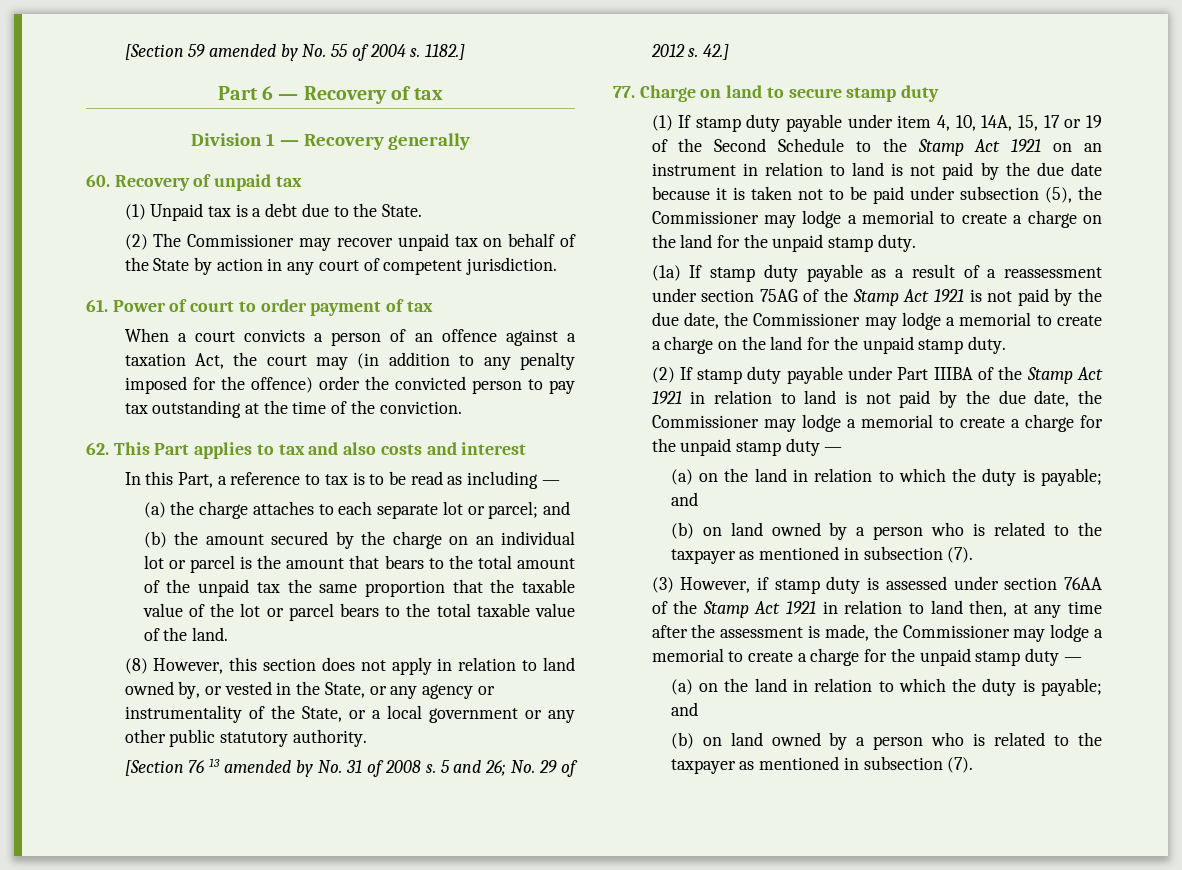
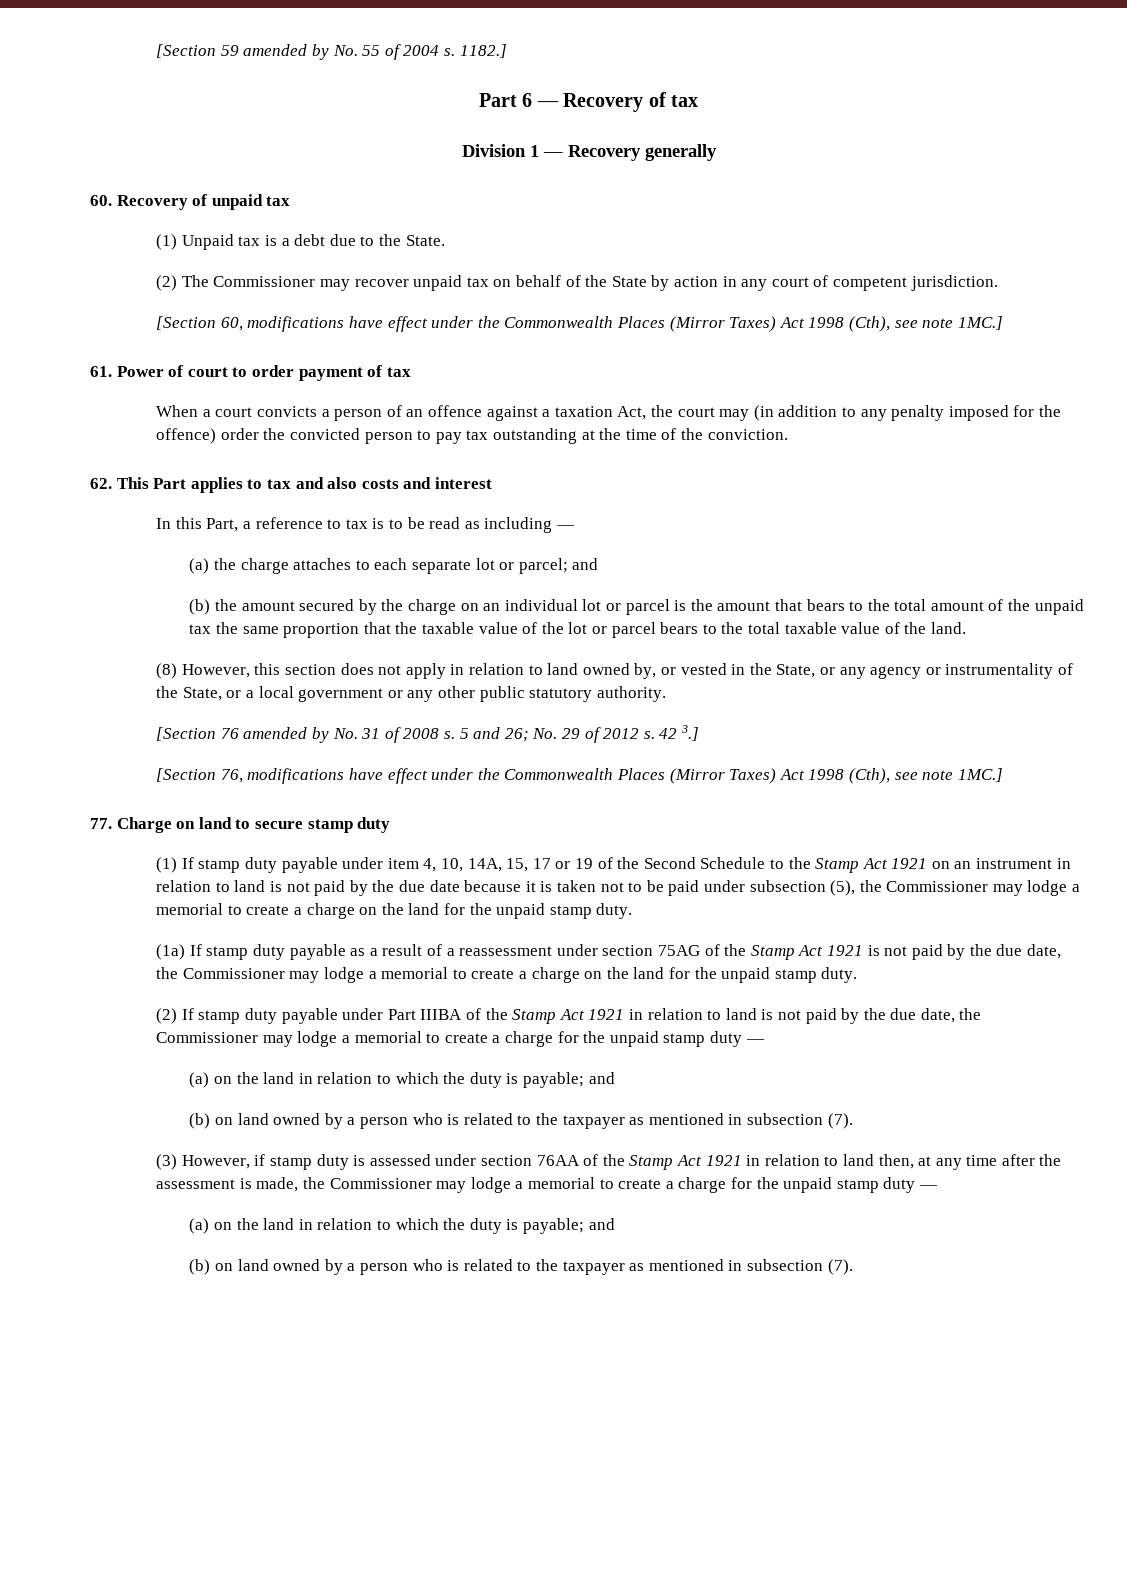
(558, 266) none -> [156,316,1003,332] // [Section 60, modifications have effect under the Commonwealth Places (Mirror Taxes) Act 1998 (Cth), see note 1MC.]
[209,758,221,767] 13 -> (239, 733) none
[702,44,729,60] 42.] -> [659,725,699,741] [156,768,1003,784] 42 3.] // [Section 76, modifications have effect under the Commonwealth Places (Mirror Taxes) Act 1998 (Cth), see note 1MC.]

